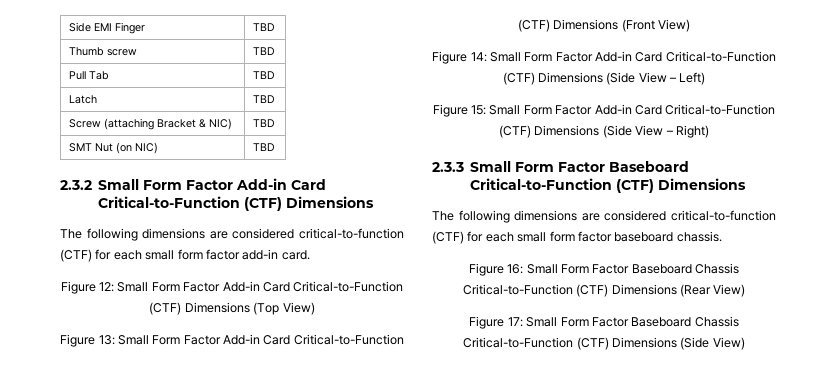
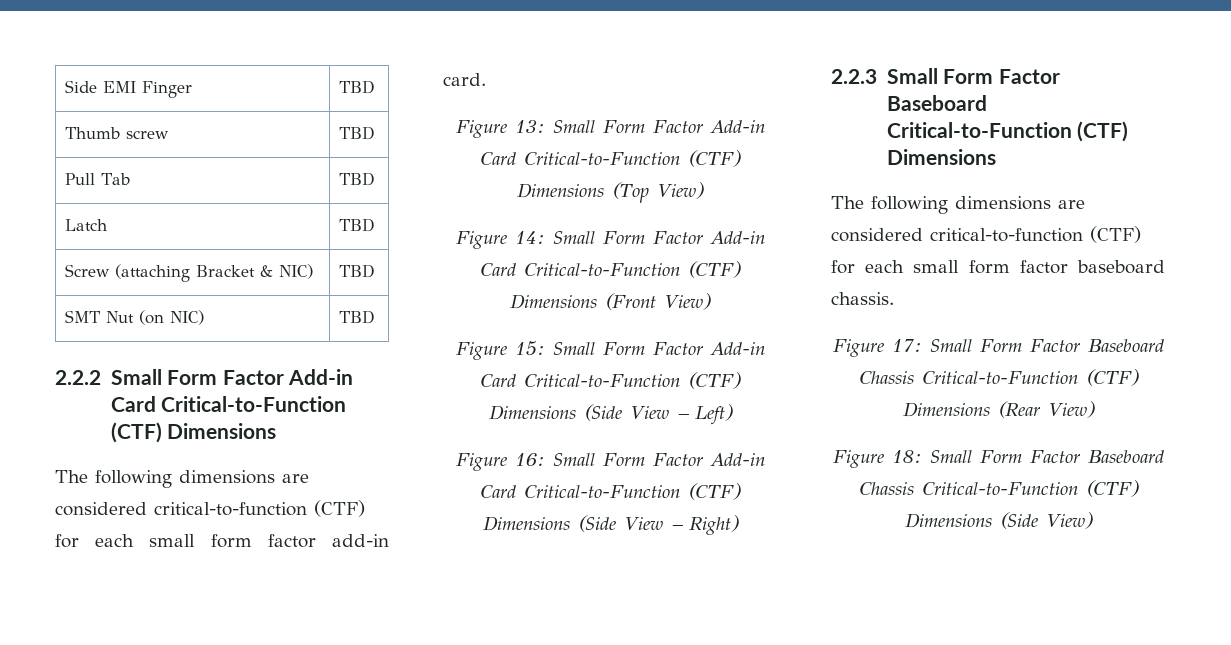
[60,180,92,190] 2.3.2 -> [55,370,101,385] 2.2.2
[99,282,115,292] 12: -> [514,120,545,133] 13:
[98,335,115,345] 13: -> [514,231,545,244] 14:
[470,52,487,62] 14: -> [514,341,545,356] 15:
[471,105,487,115] 15: -> [514,453,545,466] 16:
[432,162,464,172] 2.3.3 -> [831,69,877,84] 2.2.3
[507,264,524,274] 16: -> [891,339,922,352] 17:
[507,317,523,327] 17: -> [891,450,922,463] 18:

